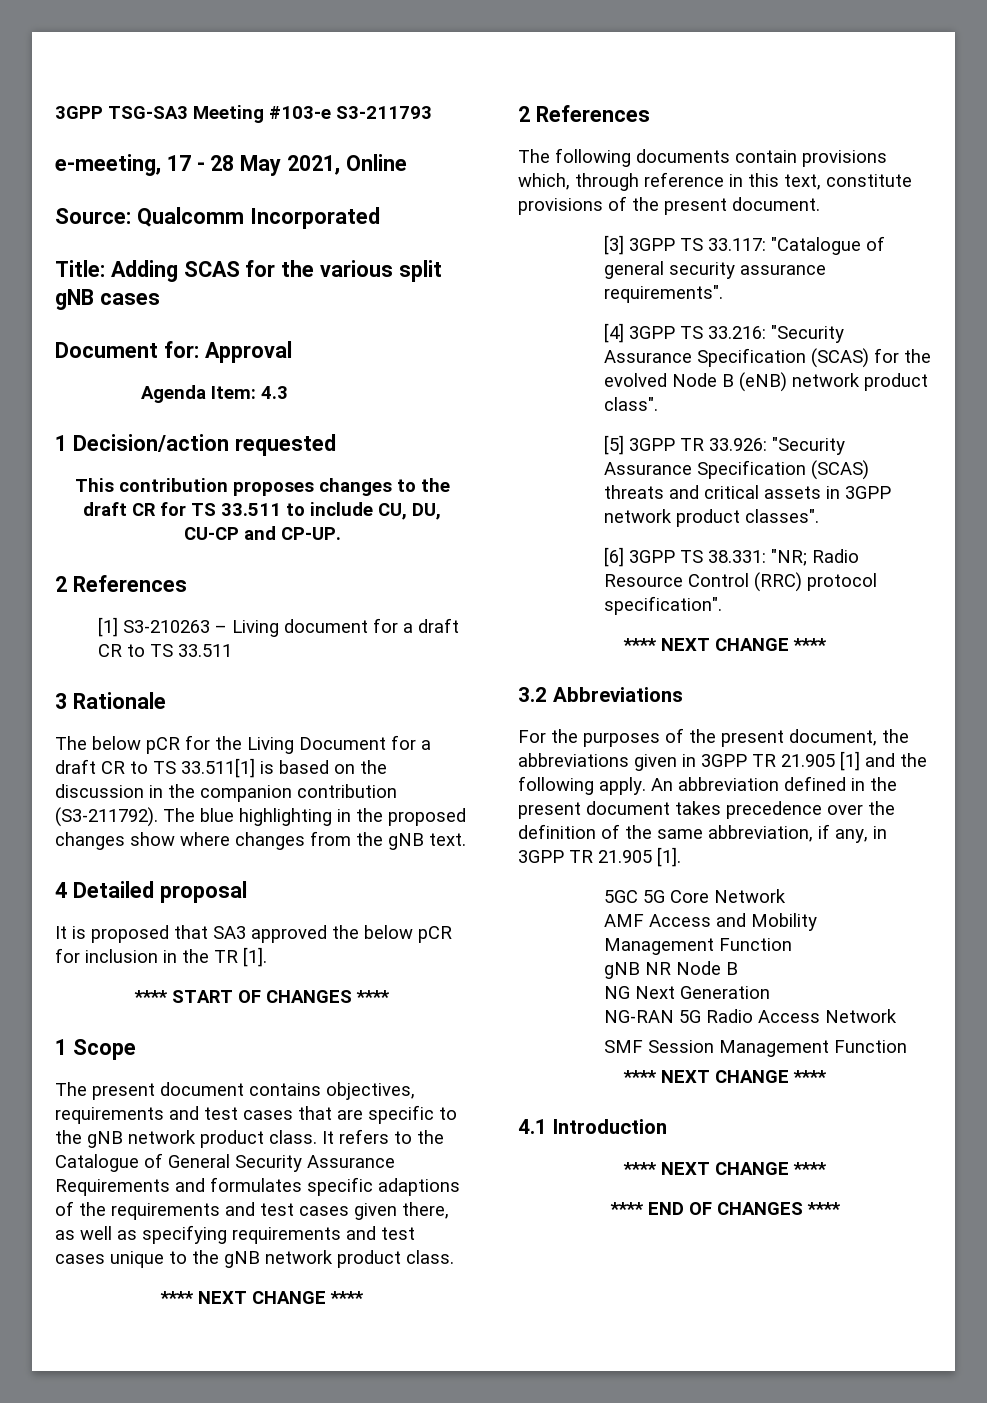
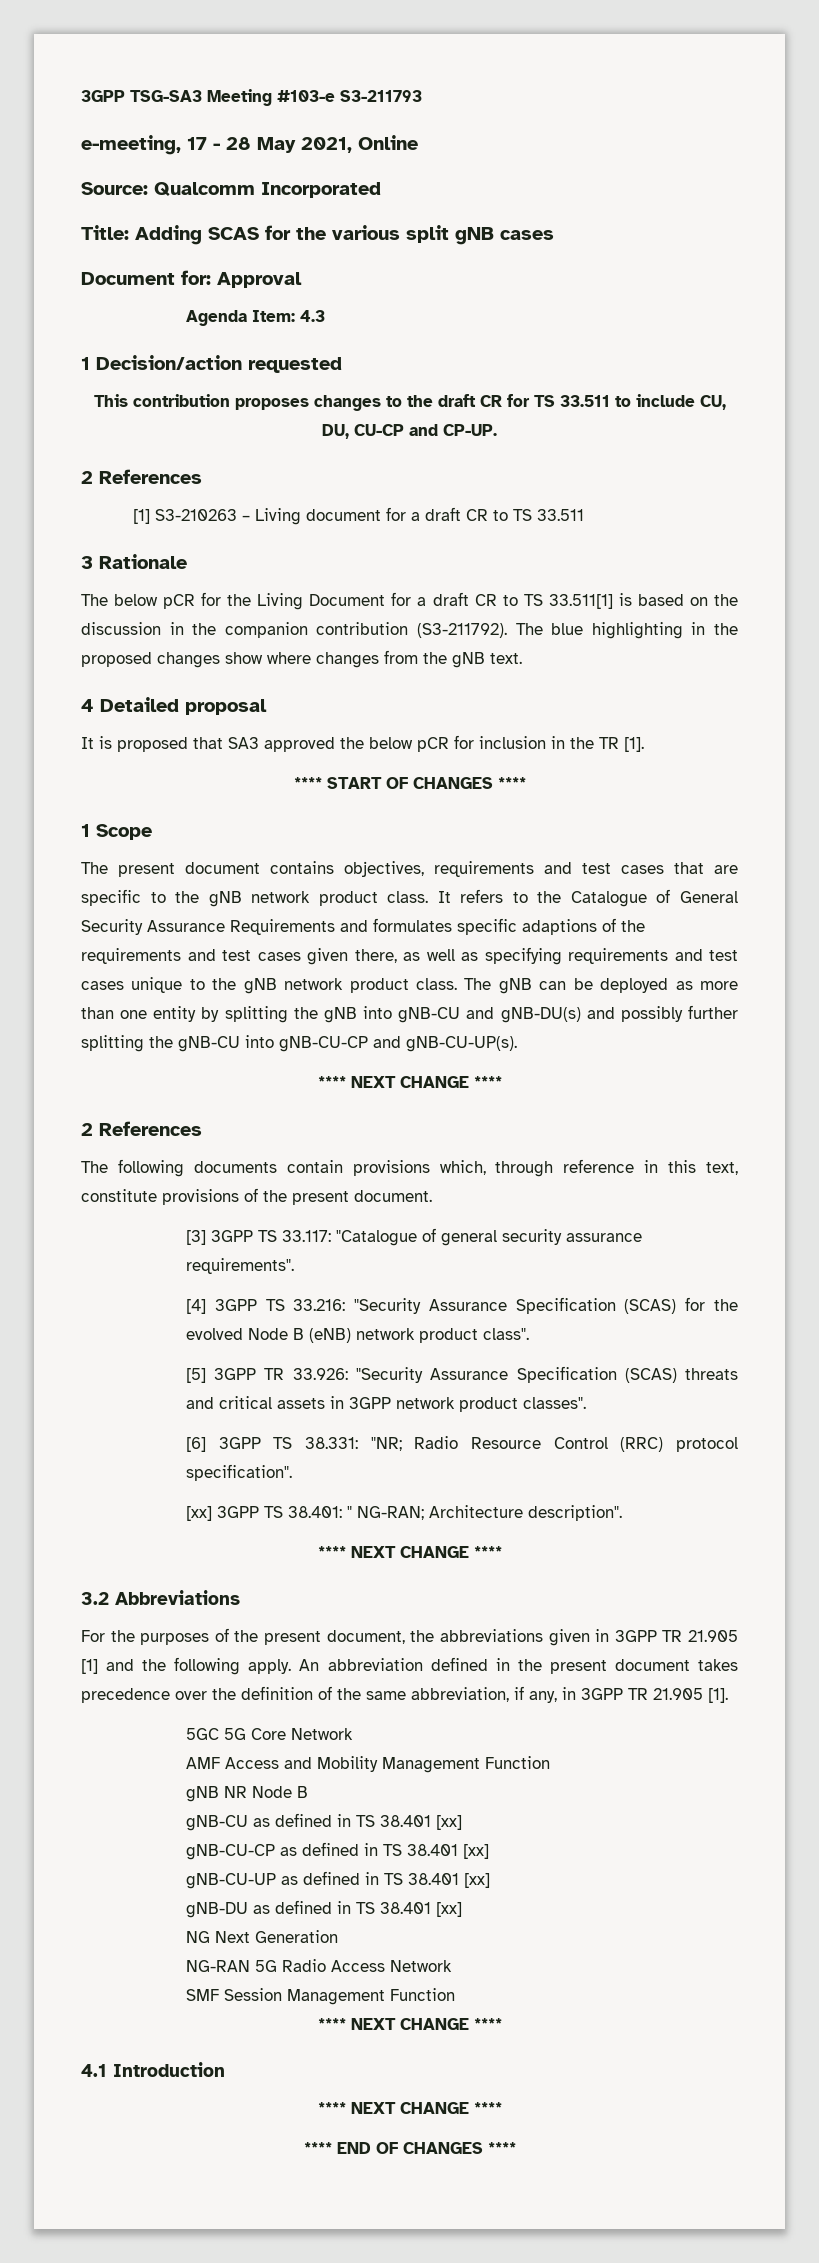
(454, 1257) none -> [464,978,739,994] [81,1005,738,1023] [81,1035,517,1052] The gNB can be deployed as more than one entity by splitting the gNB into gNB-CU and gNB-DU(s) and possibly further splitting the gNB-CU into gNB-CU-CP and gNB-CU-UP(s).
(723, 605) none -> [185,1505,622,1521] // [xx] 3GPP TS 38.401: " NG-RAN; Architecture description".
(739, 968) none -> [185,1813,462,1831] [185,1842,489,1860] [185,1871,490,1889] [185,1900,462,1918] // gNB-CU as defined in TS 38.401 [xx] // gNB-CU-CP as defined in TS 38.401 [xx] // gNB-CU-UP as defined in TS 38.401 [xx] // gNB-DU as defined in TS 38.401 [xx]

